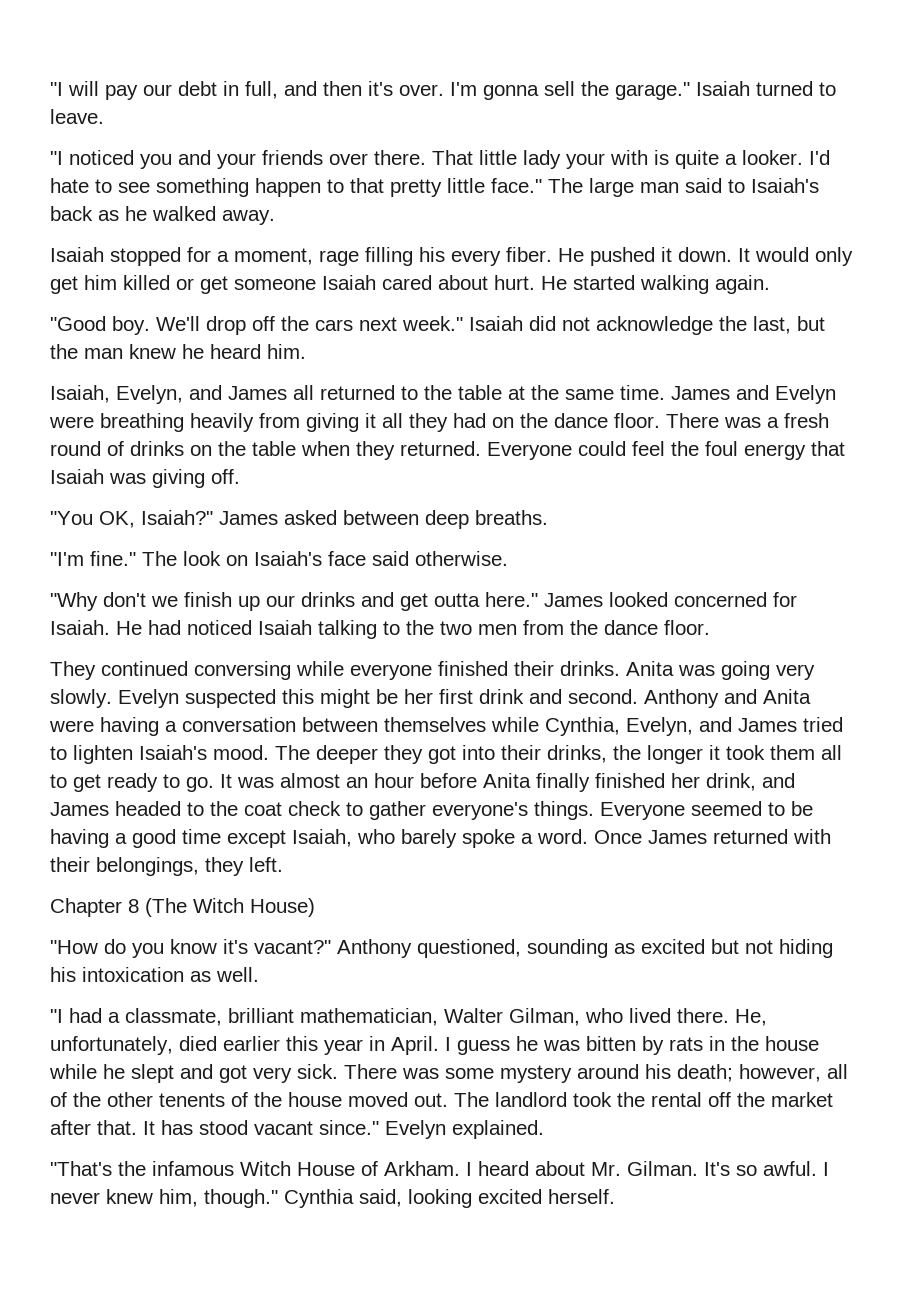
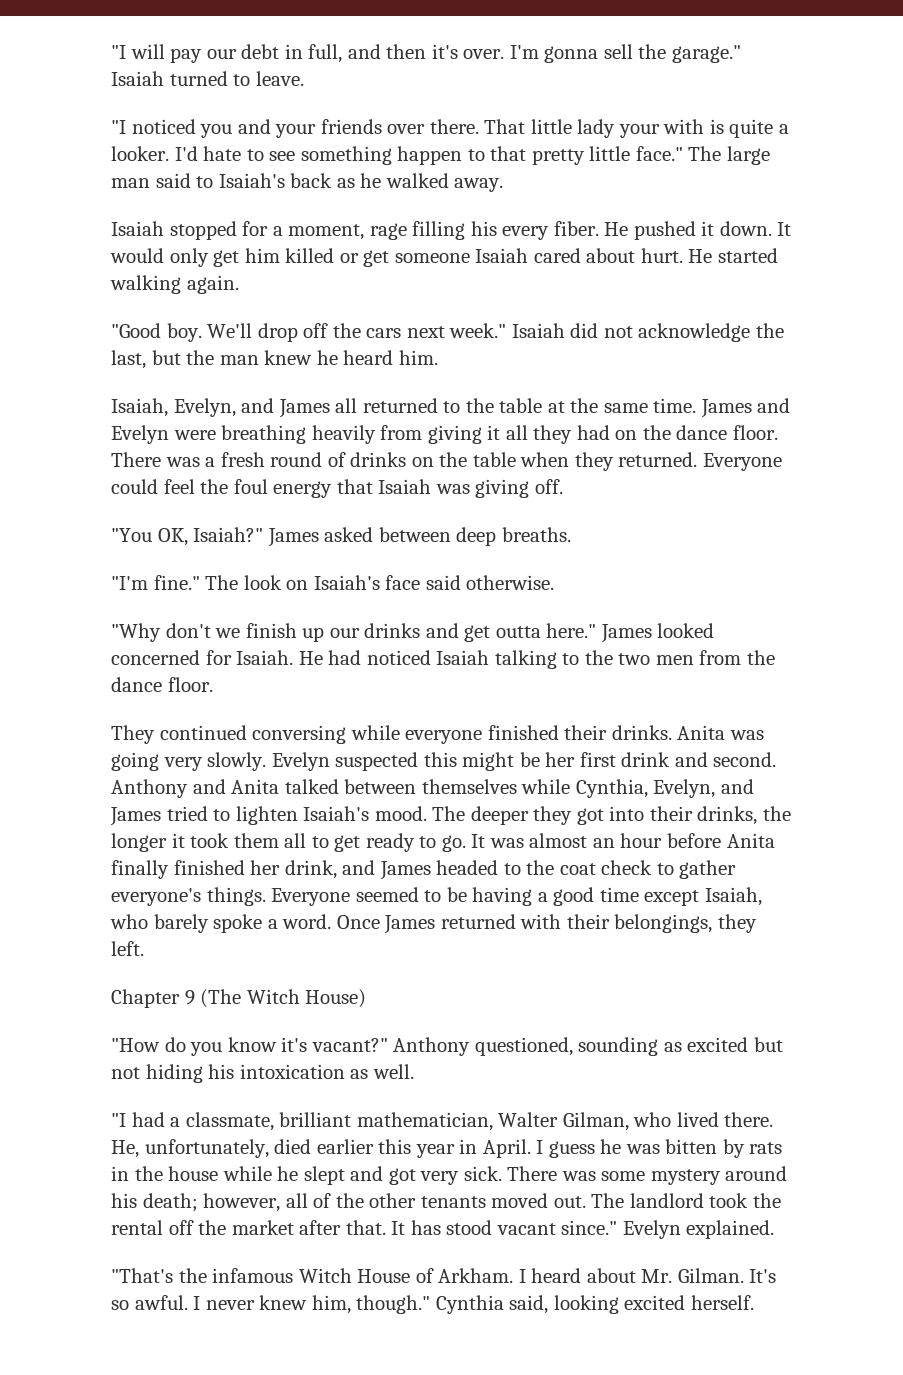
[49,717,296,736] were having a conversation -> [284,779,339,794] talked
[128,899,139,913] 8 -> [184,990,195,1005] 9
[159,1092,342,1107] tenents of the house -> [420,1196,486,1208] tenants

